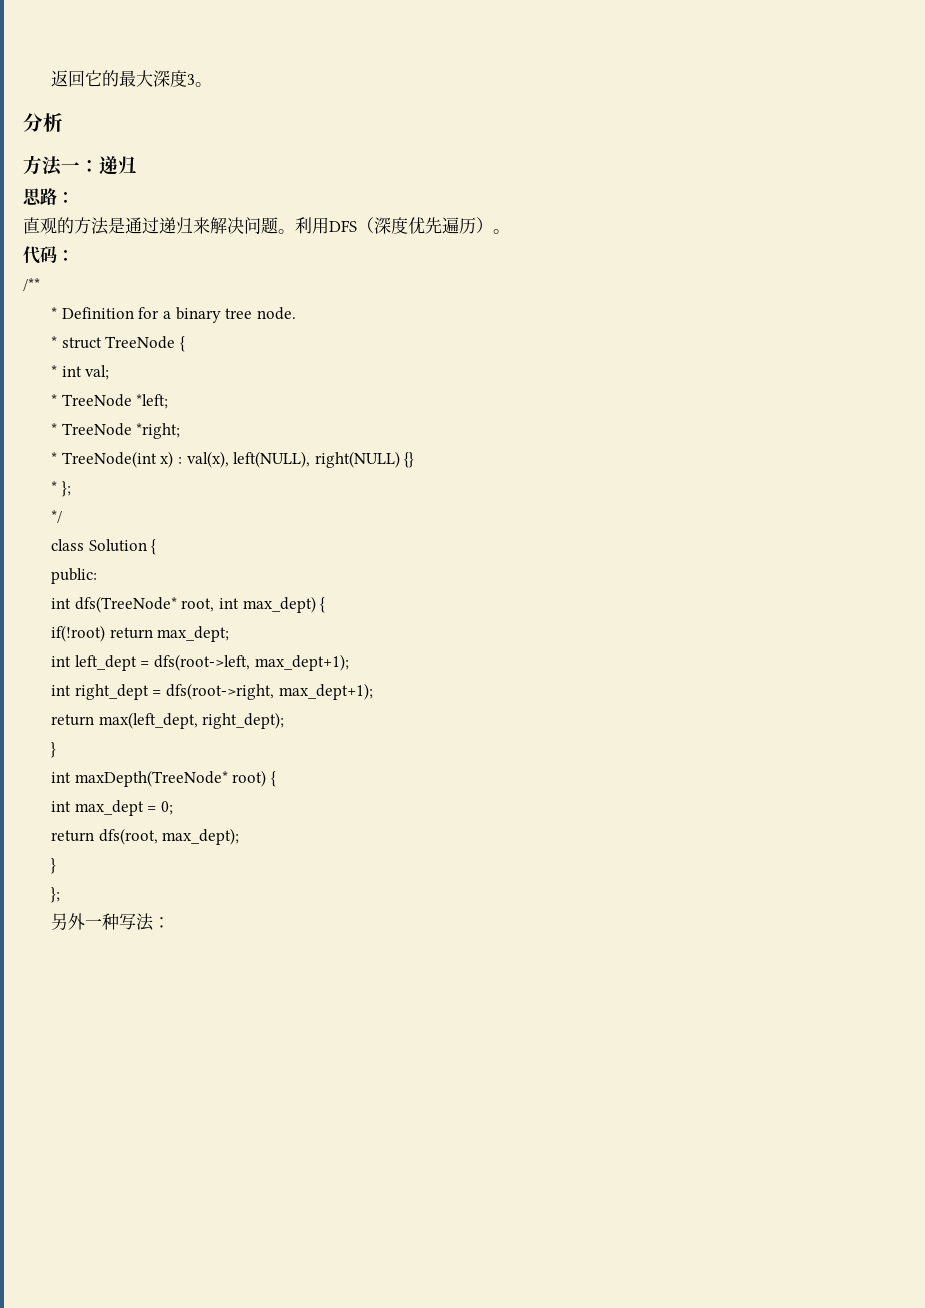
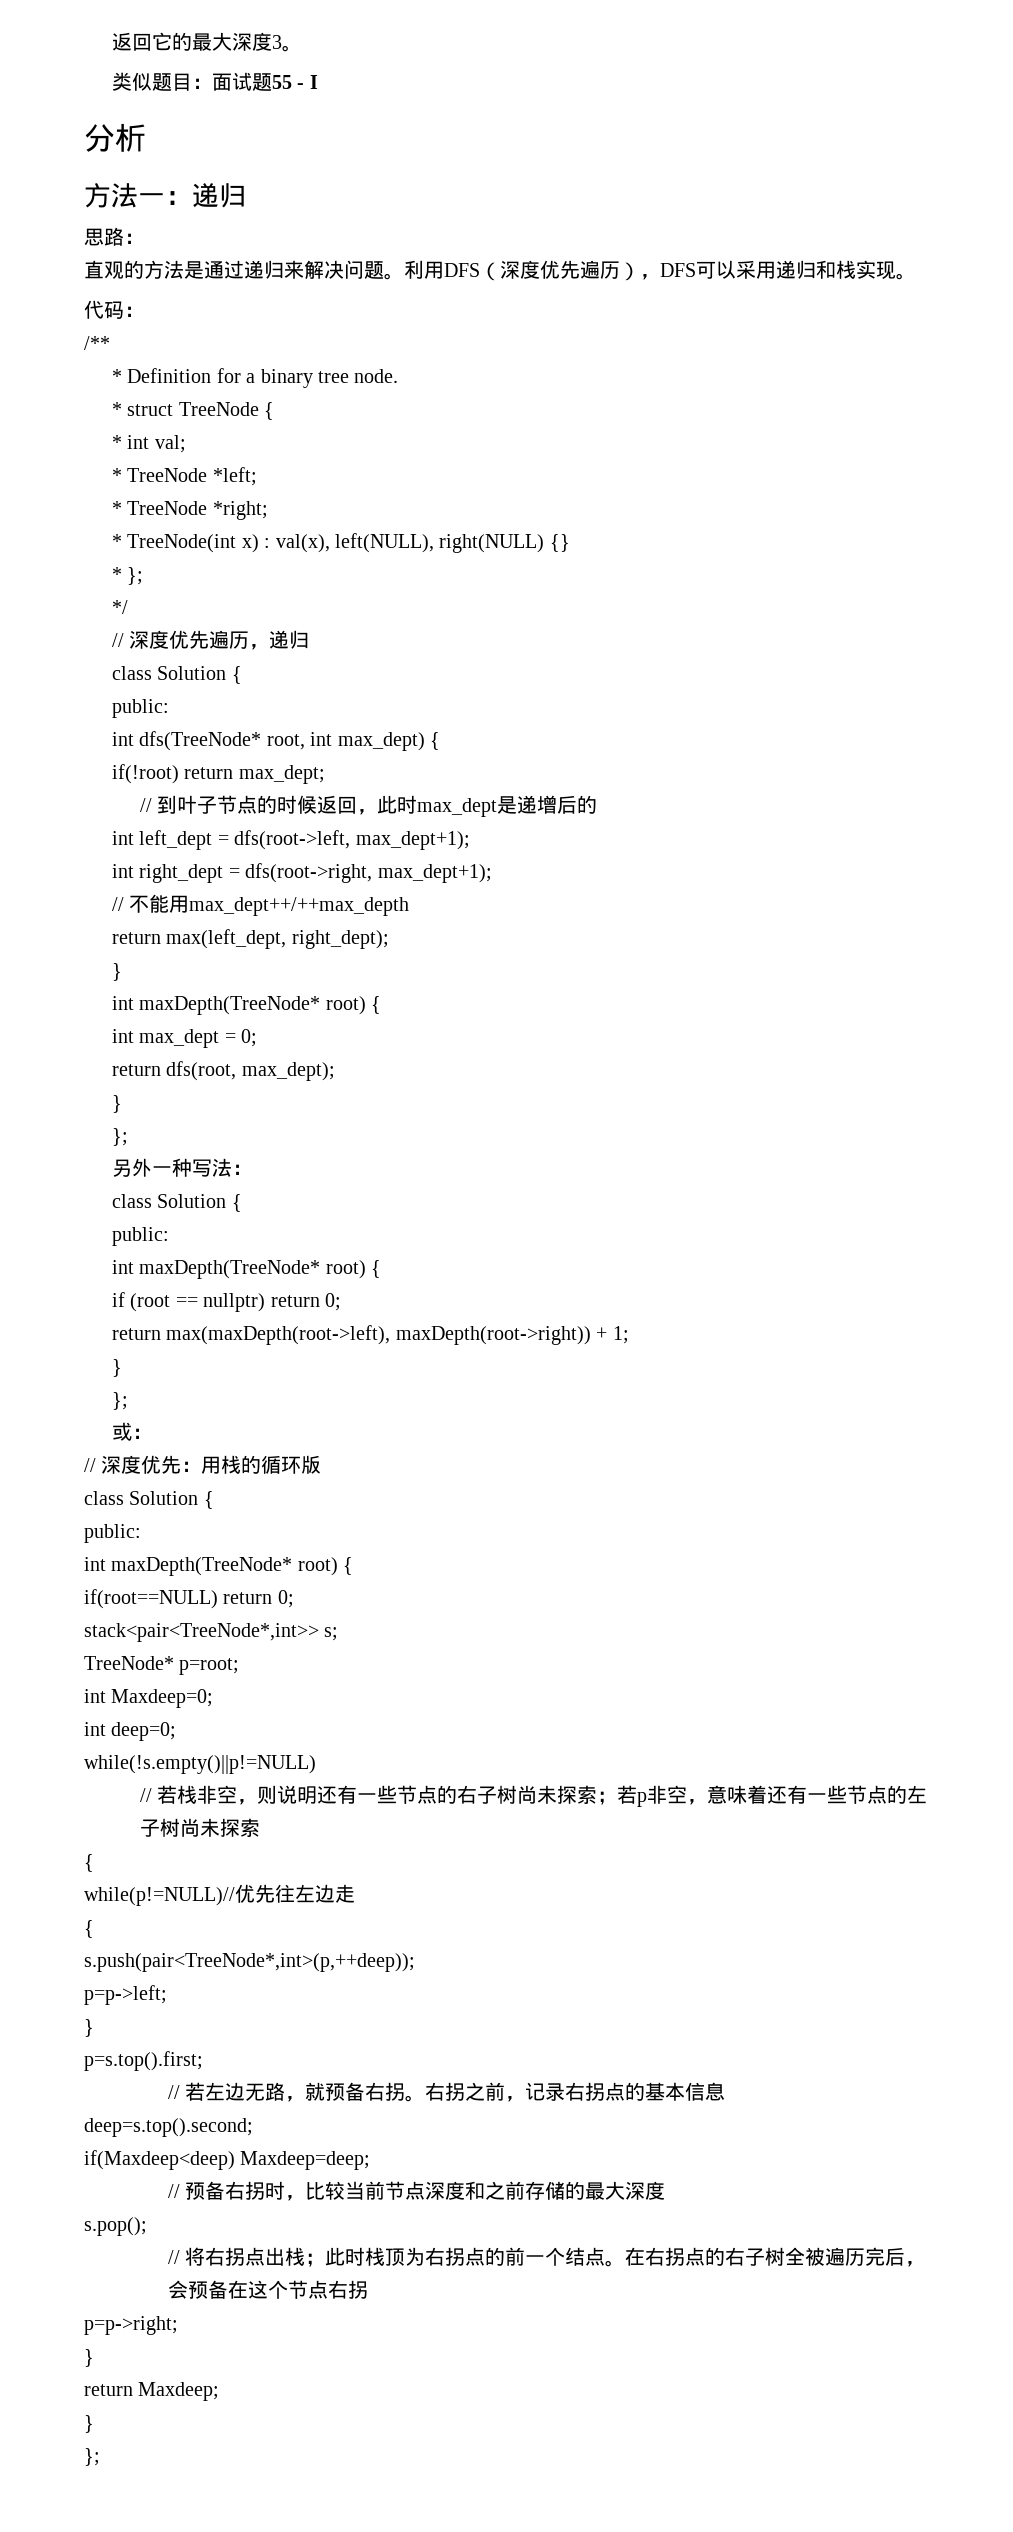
(213, 84) none -> [111,72,318,91] // 类似题目：面试题55 - I
(493, 225) none -> [640,260,896,280] ，DFS可以采用递归和栈实现
(63, 516) none -> [111,630,310,650] // // 深度优先遍历，递归
(230, 634) none -> [139,795,598,817] // // 到叶子节点的时候返回，此时max_dept是递增后的
(373, 691) none -> [111,894,410,916] // // 不能用max_dept++/++max_depth
(171, 922) none -> [111,1194,242,1212] [111,1227,169,1246] [111,1260,382,1279] [111,1292,341,1312] [111,1325,629,1345] [111,1359,122,1377] [111,1392,128,1410] [111,1422,152,1441] [84,1455,322,1474] [84,1491,214,1509] [84,1524,141,1543] [84,1557,354,1576] [84,1589,294,1609] [84,1623,339,1642] [84,1656,240,1675] [84,1689,214,1708] [84,1722,177,1741] [84,1755,316,1774] [139,1785,928,1807] [139,1818,260,1837] [84,1854,94,1872] [84,1884,355,1906] [84,1920,94,1938] [84,1953,415,1972] [84,1985,167,2005] [84,2019,94,2037] [84,2051,203,2071] [167,2082,726,2102] [84,2118,253,2137] [84,2150,371,2170] [167,2181,666,2201] [84,2217,147,2236] [167,2247,926,2267] [167,2280,368,2299] [84,2316,178,2335] [84,2349,94,2367] [84,2382,220,2401] [84,2415,94,2433] [84,2448,100,2466] // class Solution { // public: // int maxDepth(TreeNode* root) { // if (root == nullptr) return 0; // return max(maxDepth(root->left), maxDepth(root->right)) + 1; // } // }; // 或： // // 深度优先：用栈的循环版 // class Solution { // public: // int maxDepth(TreeNode* root) { // if(root==NULL) return 0; // stack<pair<TreeNode*,int>> s; // TreeNode* p=root; // int Maxdeep=0; // int deep=0; // while(!s.empty()||p!=NULL) // // 若栈非空，则说明还有一些节点的右子树尚未探索；若p非空，意味着还有一些节点的左子树尚未探索 // { // while(p!=NULL)//优先往左边走 // { // s.push(pair<TreeNode*,int>(p,++deep)); // p=p->left; // } // p=s.top().first; // // 若左边无路，就预备右拐。右拐之前，记录右拐点的基本信息 // deep=s.top().second; // if(Maxdeep<deep) Maxdeep=deep; // // 预备右拐时，比较当前节点深度和之前存储的最大深度 // s.pop(); // // 将右拐点出栈；此时栈顶为右拐点的前一个结点。在右拐点的右子树全被遍历完后，会预备在这个节点右拐 // p=p->right; // } // return Maxdeep; // } // };

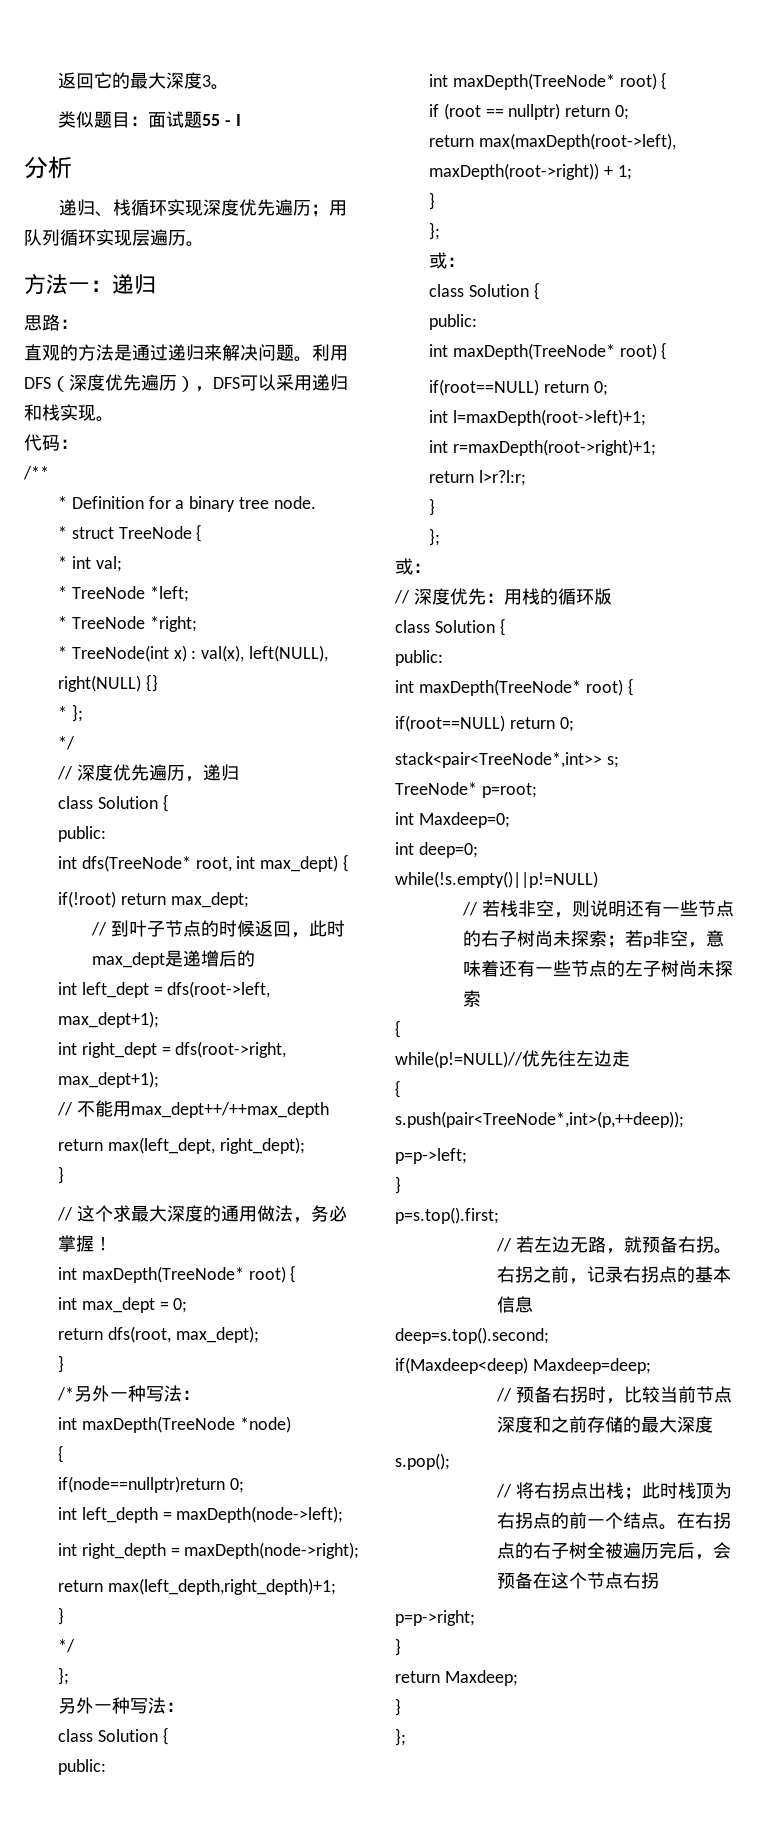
(146, 137) none -> [59,199,348,217] [24,229,204,247] // 递归、栈循环实现深度优先遍历；用队列循环实现层遍历。
(122, 972) none -> [56,1205,347,1223] [57,1235,112,1252] // // 这个求最大深度的通用做法，务必掌握！
(122, 1104) none -> [56,1385,200,1402] [57,1416,291,1433] [57,1445,64,1463] [57,1476,244,1493] [57,1506,344,1523] [57,1542,360,1559] [57,1578,336,1595] [57,1607,64,1625] [57,1639,75,1653] // /*另外一种写法： // int maxDepth(TreeNode *node) // { // if(node==nullptr)return 0; // int left_depth = maxDepth(node->left); // int right_depth = maxDepth(node->right); // return max(left_depth,right_depth)+1; // } // */
(152, 1433) none -> [428,282,540,300] [428,314,477,330] [428,342,668,360] [428,379,608,396] [428,409,646,426] [428,439,656,456] [428,470,526,486] [428,498,435,516] [428,528,440,546] [395,558,431,575] // class Solution { // public: // int maxDepth(TreeNode* root) { // if(root==NULL) return 0; // int l=maxDepth(root->left)+1; // int r=maxDepth(root->right)+1; // return l>r?l:r; // } // }; // 或：

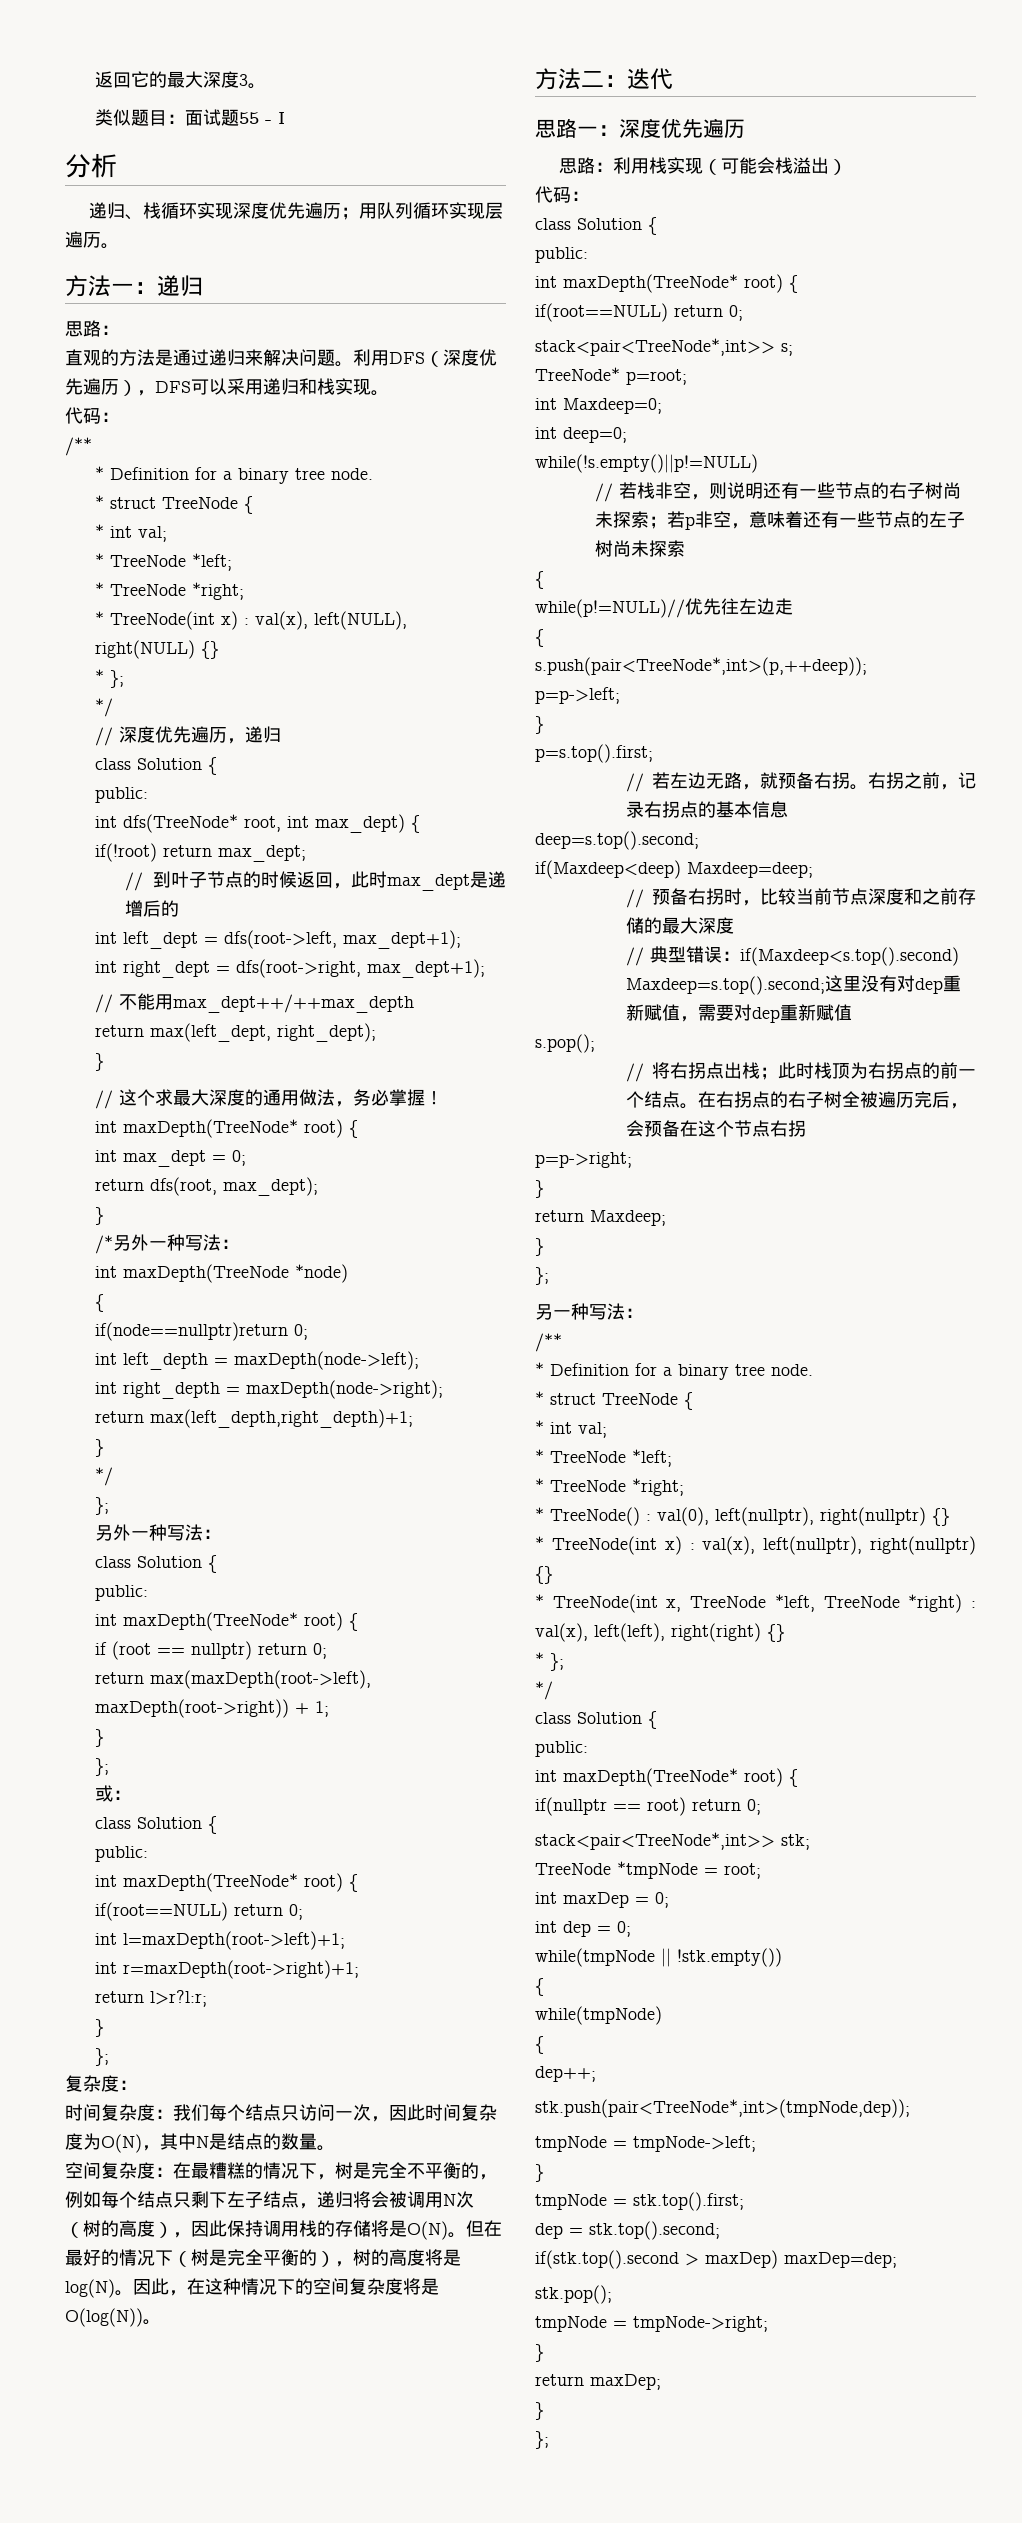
[395,558,431,575] [394,588,612,605] 或： // // 深度优先：用栈的循环版 -> [65,2075,137,2092] [65,2104,497,2122] [65,2133,335,2153] [65,2162,497,2180] [65,2191,474,2209] [65,2220,502,2240] [65,2249,461,2267] [65,2278,439,2298] [65,2308,161,2327] [535,68,673,90] [535,118,745,138] [558,157,847,175] [535,186,589,203] 复杂度： // 时间复杂度：我们每个结点只访问一次，因此时间复杂度为O(N)，其中N是结点的数量。 // 空间复杂度：在最糟糕的情况下，树是完全不平衡的，例如每个结点只剩下左子结点，递归将会被调用N次（树的高度），因此保持调用栈的存储将是O(N)。但在最好的情况下（树是完全平衡的），树的高度将是log(N)。因此，在这种情况下的空间复杂度将是O(log(N))。 // 方法二：迭代 // 思路一：深度优先遍历 // 思路：利用栈实现（可能会栈溢出） // 代码：
(713, 1424) none -> [625,946,959,966] [625,975,961,995] [625,1004,852,1023] // // 典型错误：if(Maxdeep<s.top().second) Maxdeep=s.top().second;这里没有对dep重新赋值，需要对dep重新赋值
(406, 1737) none -> [535,1303,643,1320] [535,1333,562,1352] [535,1362,813,1380] [535,1391,693,1410] [535,1420,607,1438] [535,1449,672,1467] [535,1478,684,1496] [535,1507,950,1526] [535,1536,976,1555] [535,1566,553,1584] [535,1594,976,1613] [535,1623,785,1642] [535,1652,564,1671] [535,1681,553,1700] [535,1711,657,1729] [535,1741,588,1757] [535,1768,798,1787] [535,1797,761,1816] [535,1832,810,1850] [535,1861,761,1879] [535,1892,669,1908] [535,1921,631,1937] [535,1948,782,1967] [535,1978,544,1996] [535,2006,662,2025] [535,2036,544,2054] [535,2066,596,2082] [535,2099,910,2118] [535,2135,756,2152] [535,2164,544,2182] [535,2192,744,2211] [535,2221,720,2240] [535,2250,897,2269] [535,2285,612,2304] [535,2316,768,2332] [535,2344,544,2362] [535,2374,661,2390] [535,2402,544,2420] [535,2431,549,2449] // 另一种写法： // /** // * Definition for a binary tree node. // * struct TreeNode { // * int val; // * TreeNode *left; // * TreeNode *right; // * TreeNode() : val(0), left(nullptr), right(nullptr) {} // * TreeNode(int x) : val(x), left(nullptr), right(nullptr) {} // * TreeNode(int x, TreeNode *left, TreeNode *right) : val(x), left(left), right(right) {} // * }; // */ // class Solution { // public: // int maxDepth(TreeNode* root) { // if(nullptr == root) return 0; // stack<pair<TreeNode*,int>> stk; // TreeNode *tmpNode = root; // int maxDep = 0; // int dep = 0; // while(tmpNode || !stk.empty()) // { // while(tmpNode) // { // dep++; // stk.push(pair<TreeNode*,int>(tmpNode,dep)); // tmpNode = tmpNode->left; // } // tmpNode = stk.top().first; // dep = stk.top().second; // if(stk.top().second > maxDep) maxDep=dep; // stk.pop(); // tmpNode = tmpNode->right; // } // return maxDep; // } // };

